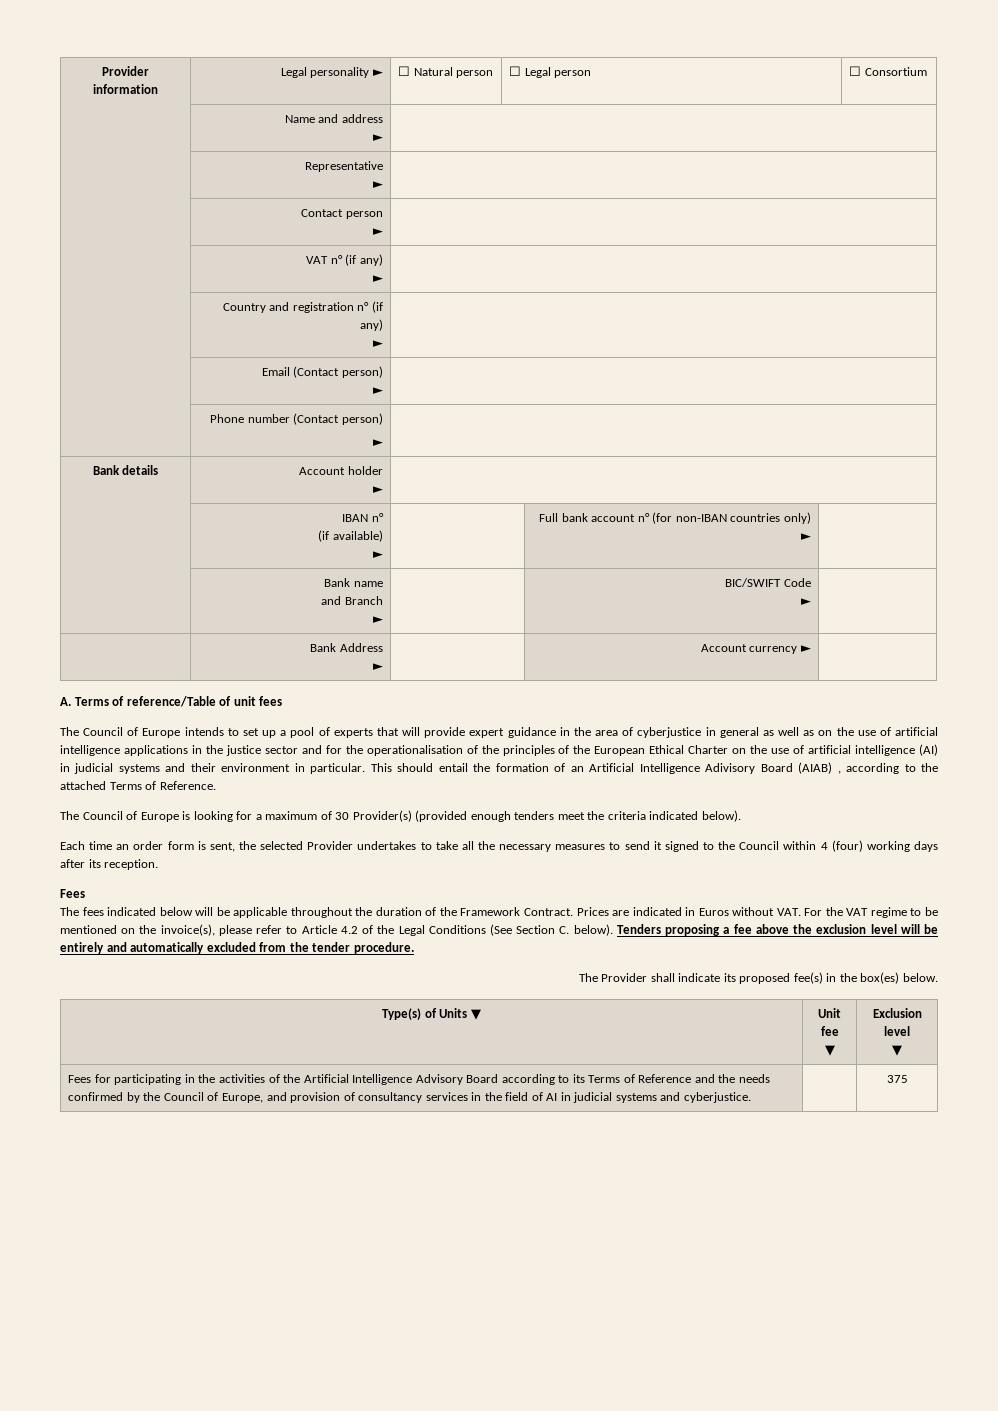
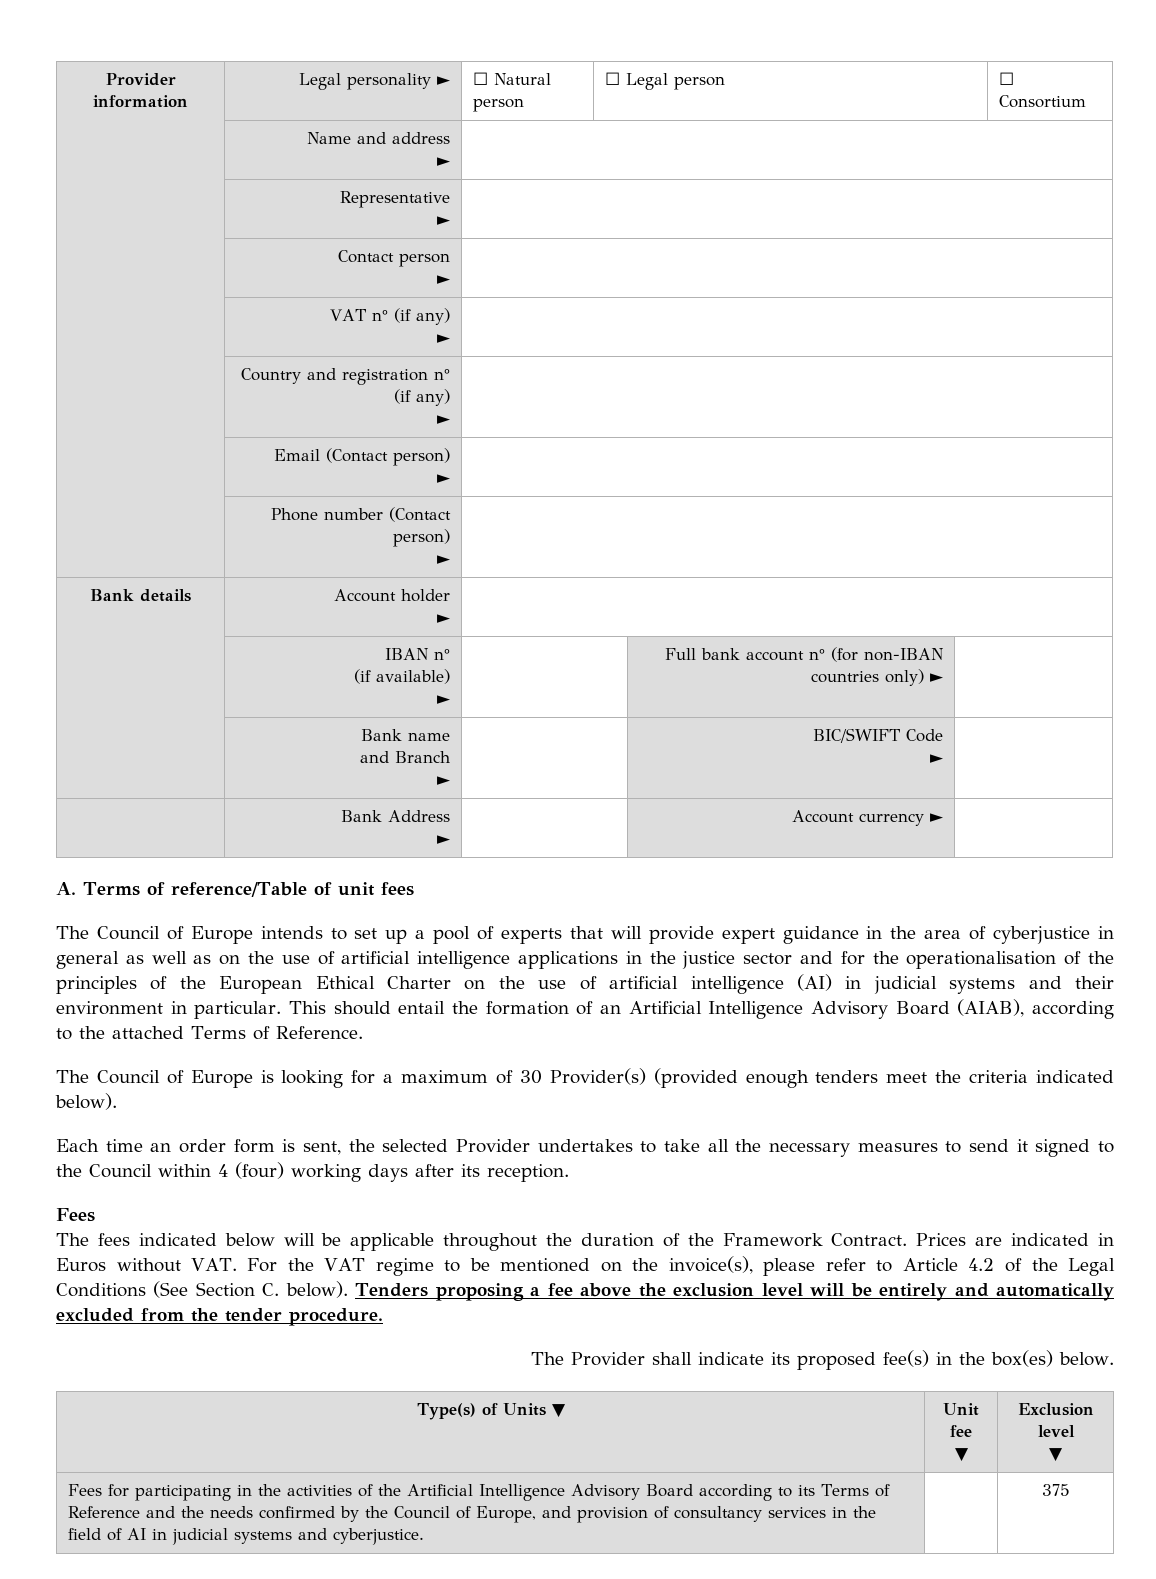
[705,762,841,774] Adivisory Board (AIAB) , -> [810,999,1025,1019] Advisory Board (AIAB),

